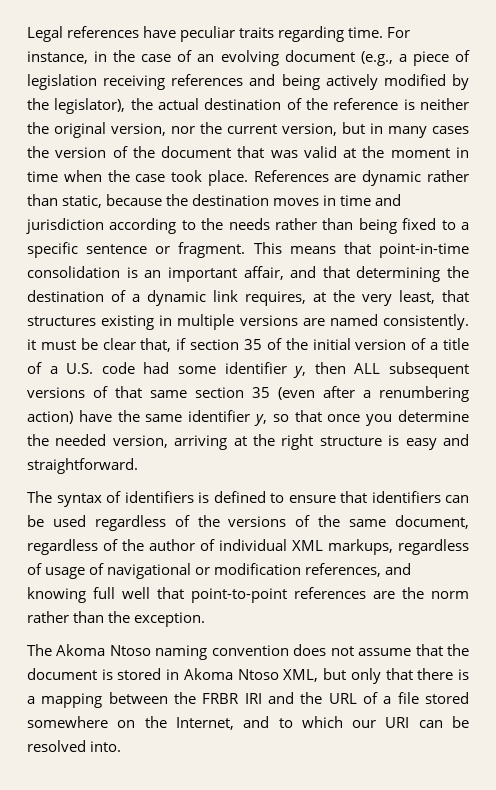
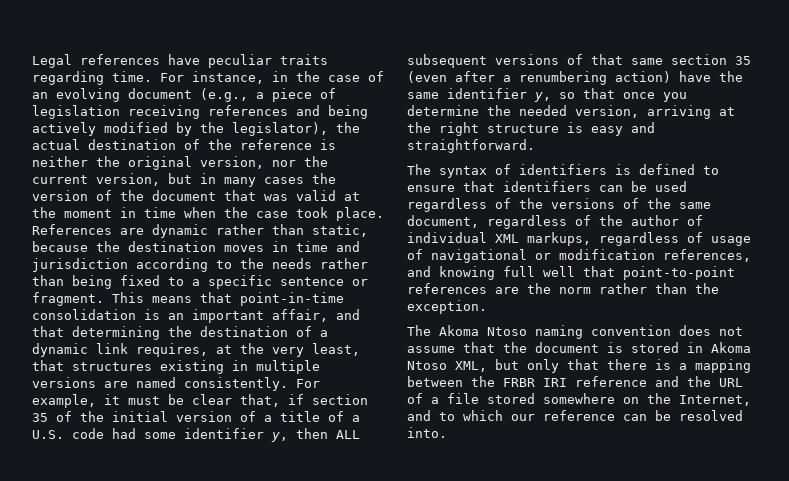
(470, 322) none -> [296,379,320,388] [32,394,96,408] For example,
(262, 698) none -> [575,376,647,387] reference
[385,717,410,728] URI -> [543,410,615,421] reference

